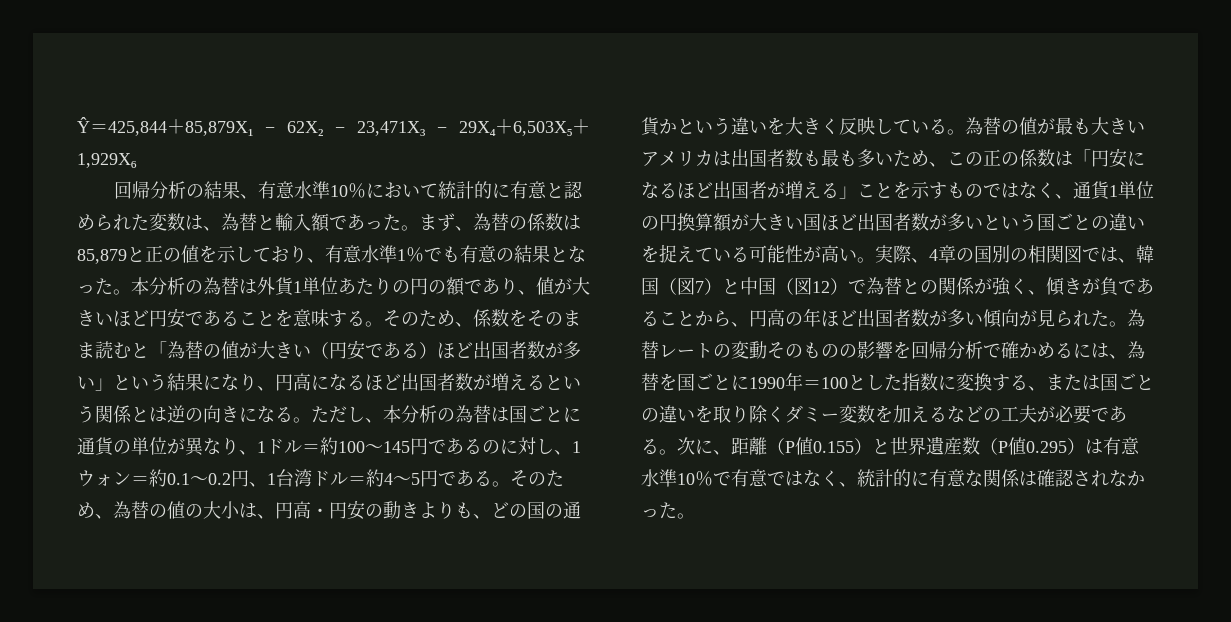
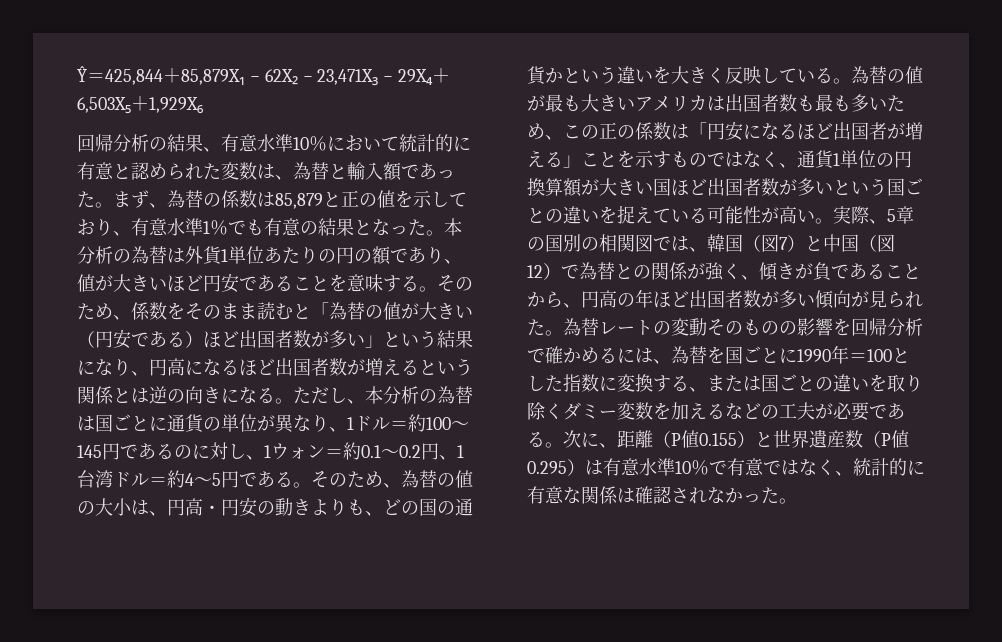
[929,249,938,261] 4 -> [887,209,896,222] 5

